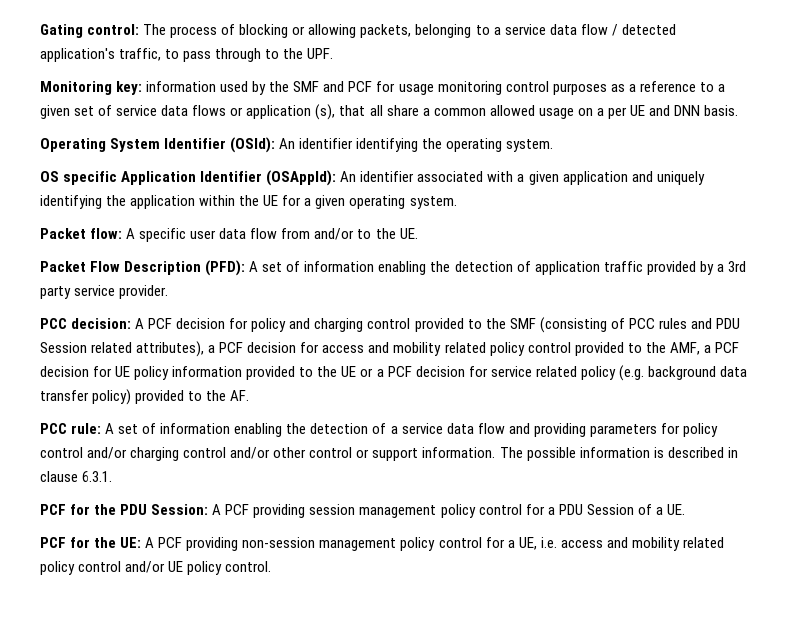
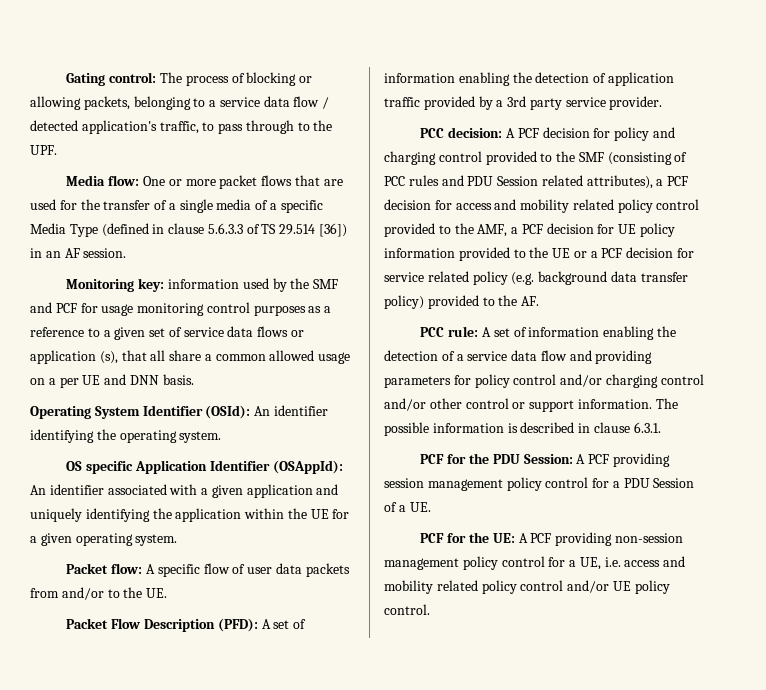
(334, 53) none -> [66,175,343,189] [30,199,323,213] [30,223,348,237] [30,248,127,258] // Media flow: One or more packet flows that are used for the transfer of a single media of a specific Media Type (defined in clause 5.6.3.3 of TS 29.514 [36]) in an AF session.
(187, 235) none -> [203,563,246,574] flow of
[250,228,278,239] flow -> [305,563,350,577] packets

